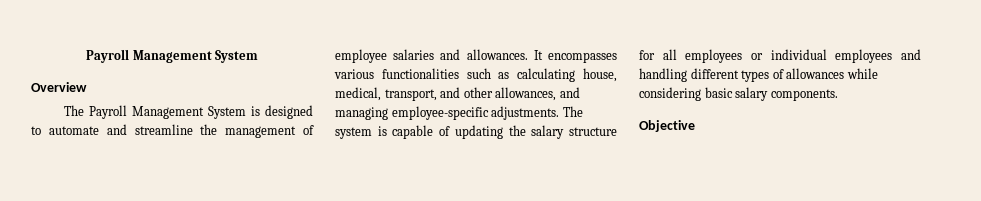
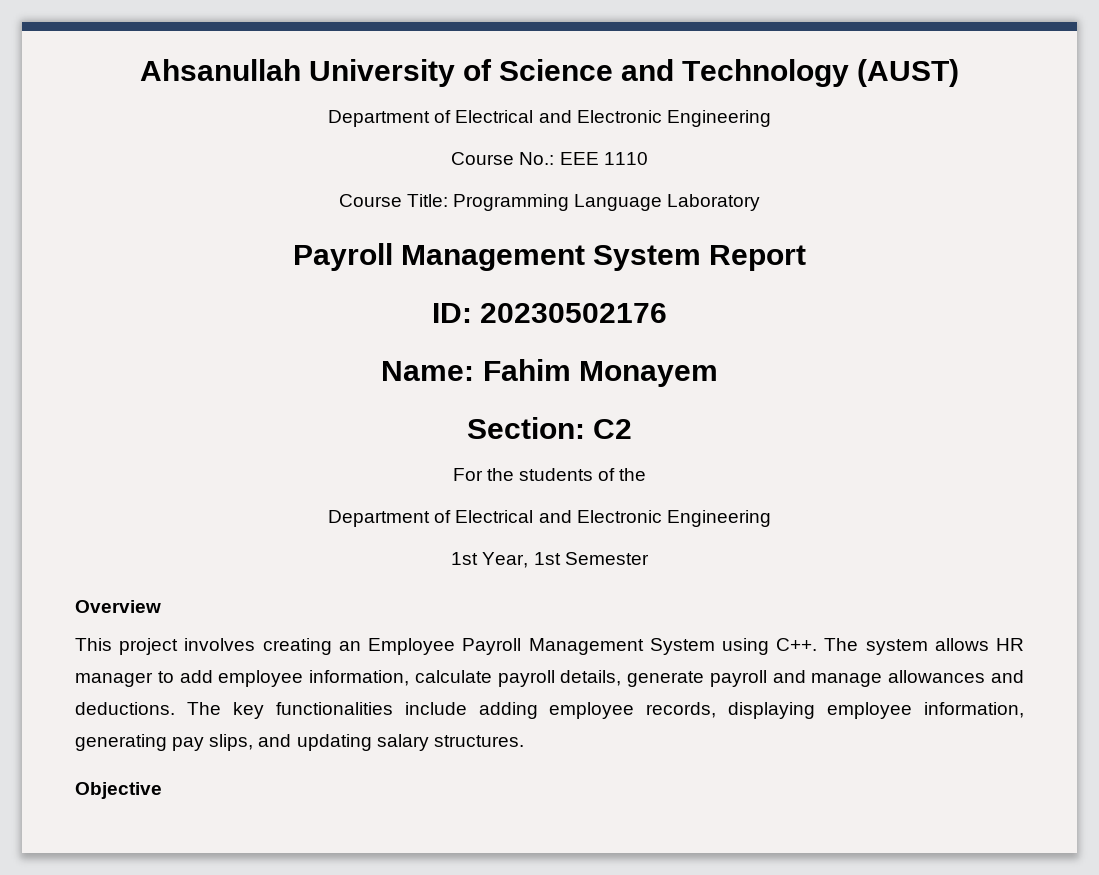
[85,49,259,63] [31,82,87,92] [63,105,314,119] [31,124,314,138] [335,49,617,63] [334,68,617,82] [335,87,580,101] [335,106,583,120] [335,125,617,139] [639,49,921,63] [639,68,878,82] [639,87,838,101] Payroll Management System // Overview // The Payroll Management System is designed to automate and streamline the management of employee salaries and allowances. It encompasses various functionalities such as calculating house, medical, transport, and other allowances, and managing employee-specific adjustments. The system is capable of updating the salary structure for all employees or individual employees and handling different types of allowances while considering basic salary components. -> [139,59,960,87] [328,110,771,127] [451,152,648,165] [338,194,761,211] [292,243,807,271] [431,303,668,323] [381,359,718,387] [466,417,633,439] [452,468,647,481] [328,510,771,527] [451,552,649,568] [75,600,161,613] [75,638,1024,655] [75,670,1025,687] [75,702,1024,719] [75,734,524,751] Ahsanullah University of Science and Technology (AUST) // Department of Electrical and Electronic Engineering // Course No.: EEE 1110 // Course Title: Programming Language Laboratory // Payroll Management System Report // ID: 20230502176 // Name: Fahim Monayem // Section: C2 // For the students of the // Department of Electrical and Electronic Engineering // 1st Year, 1st Semester // Overview // This project involves creating an Employee Payroll Management System using C++. The system allows HR manager to add employee information, calculate payroll details, generate payroll and manage allowances and deductions. The key functionalities include adding employee records, displaying employee information, generating pay slips, and updating salary structures.

